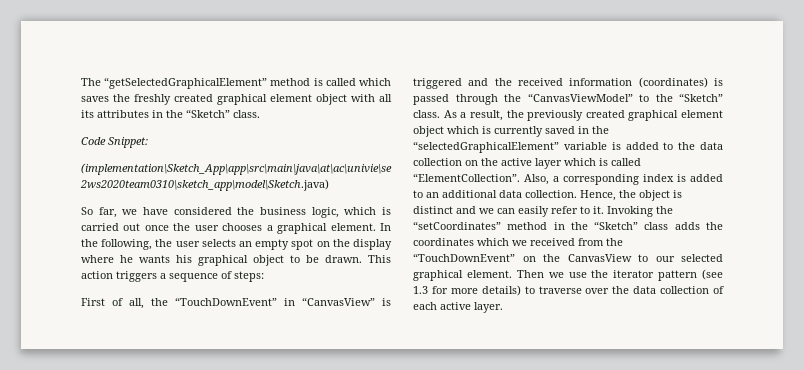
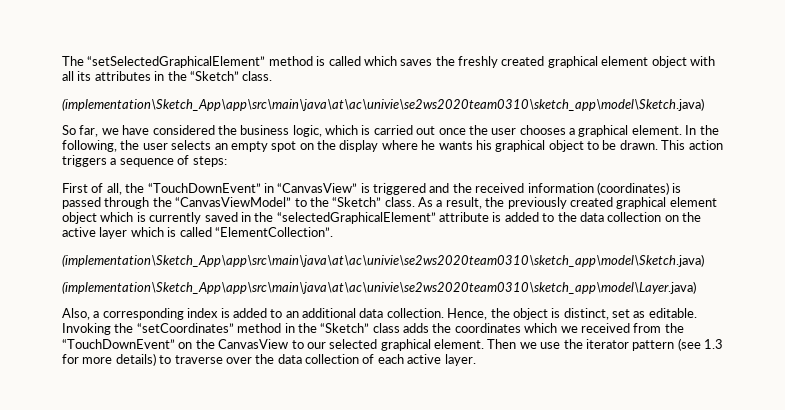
[104,77,268,89] “getSelectedGraphicalElement” -> [87,56,266,68] “setSelectedGraphicalElement”
[81,137,148,148] // Code Snippet: -> (273, 76) none
[563,142,607,150] variable -> [439,212,489,222] attribute
(520, 177) none -> [62,254,704,267] [62,281,696,294] // (implementation\Sketch_App\app\src\main\java\at\ac\univie\se2ws2020team0310\sketch_app\model\Sketch.java) // (implementation\Sketch_App\app\src\main\java\at\ac\univie\se2ws2020team0310\sketch_app\model\Layer.java) //
[413,206,604,217] distinct and we can easily refer to it. -> [563,308,697,320] distinct, set as editable.

